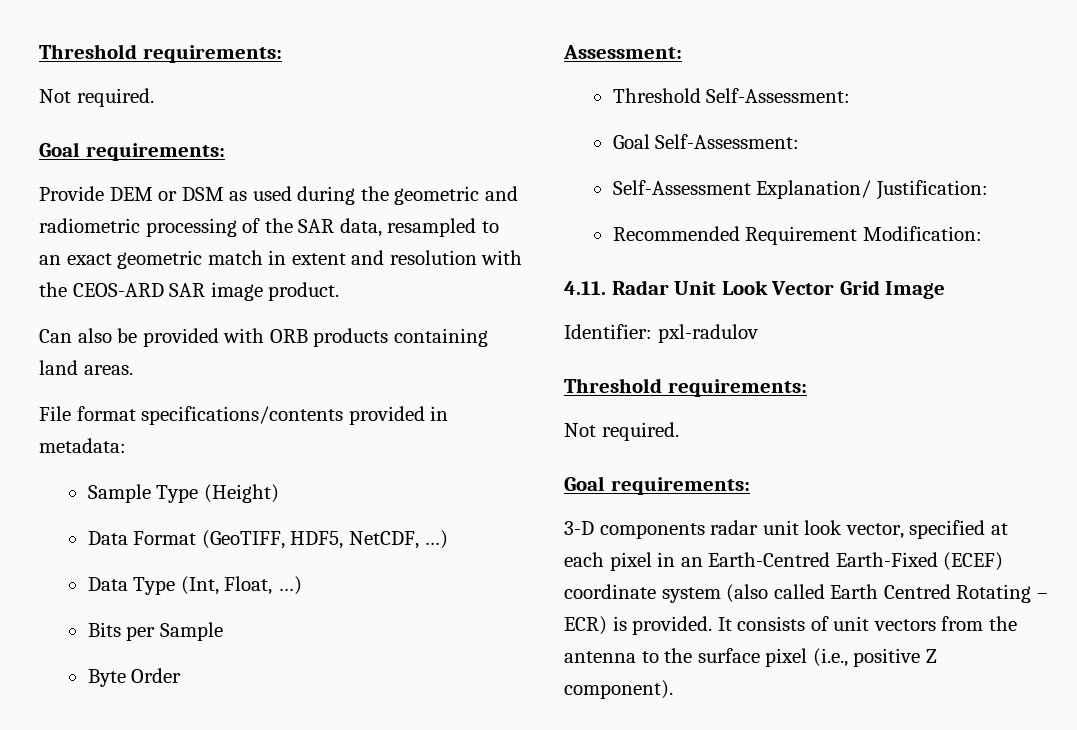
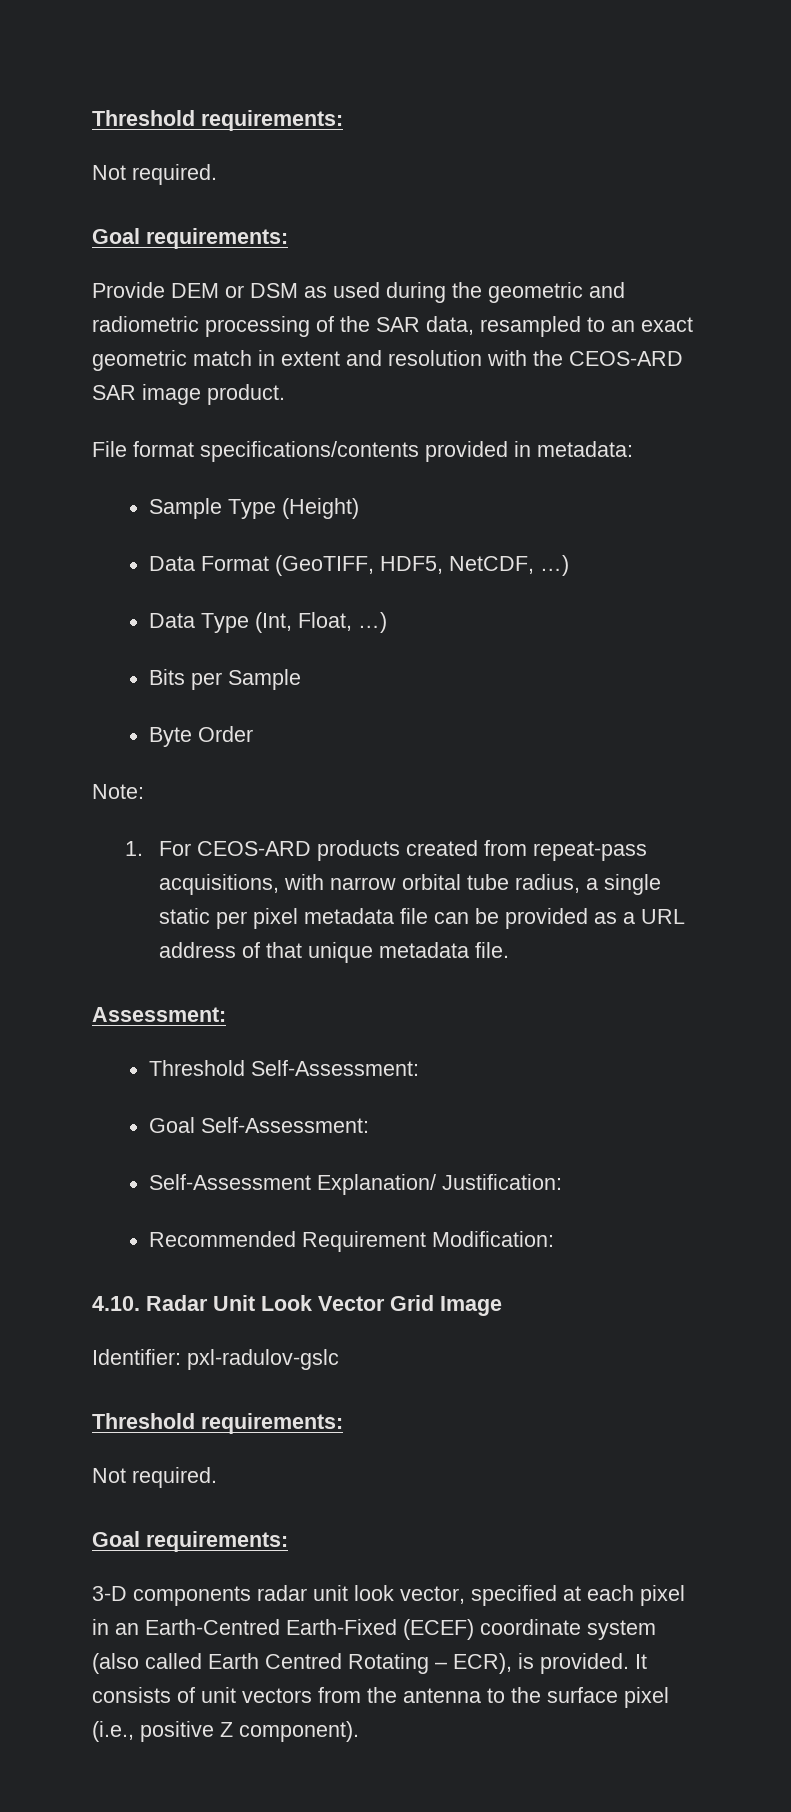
[39,328,488,347] [39,360,133,375] // Can also be provided with ORB products containing land areas. -> (285, 394) none
(182, 675) none -> [92,784,144,799] [125,840,647,861] [158,874,661,895] [158,908,685,929] [158,942,509,963] // Note: // 1. For CEOS-ARD products created from repeat-pass acquisitions, with narrow orbital tube radius, a single static per pixel metadata file can be provided as a URL address of that unique metadata file.
[564,281,606,295] 4.11. -> [92,1296,140,1311] 4.10.
[657,324,758,343] pxl-radulov -> [187,1349,339,1370] pxl-radulov-gslc
[564,616,607,635] ECR) -> [453,1653,512,1674] ECR),

